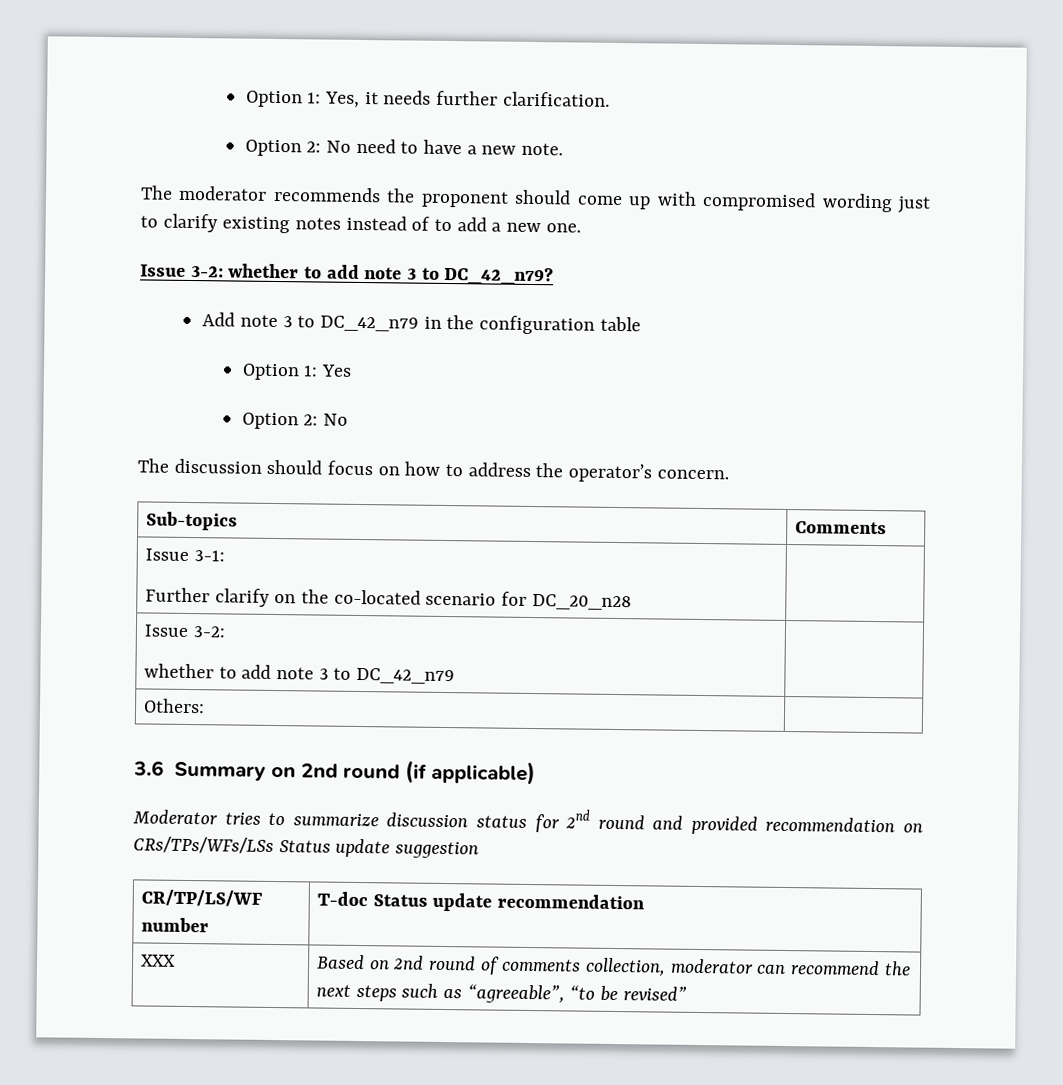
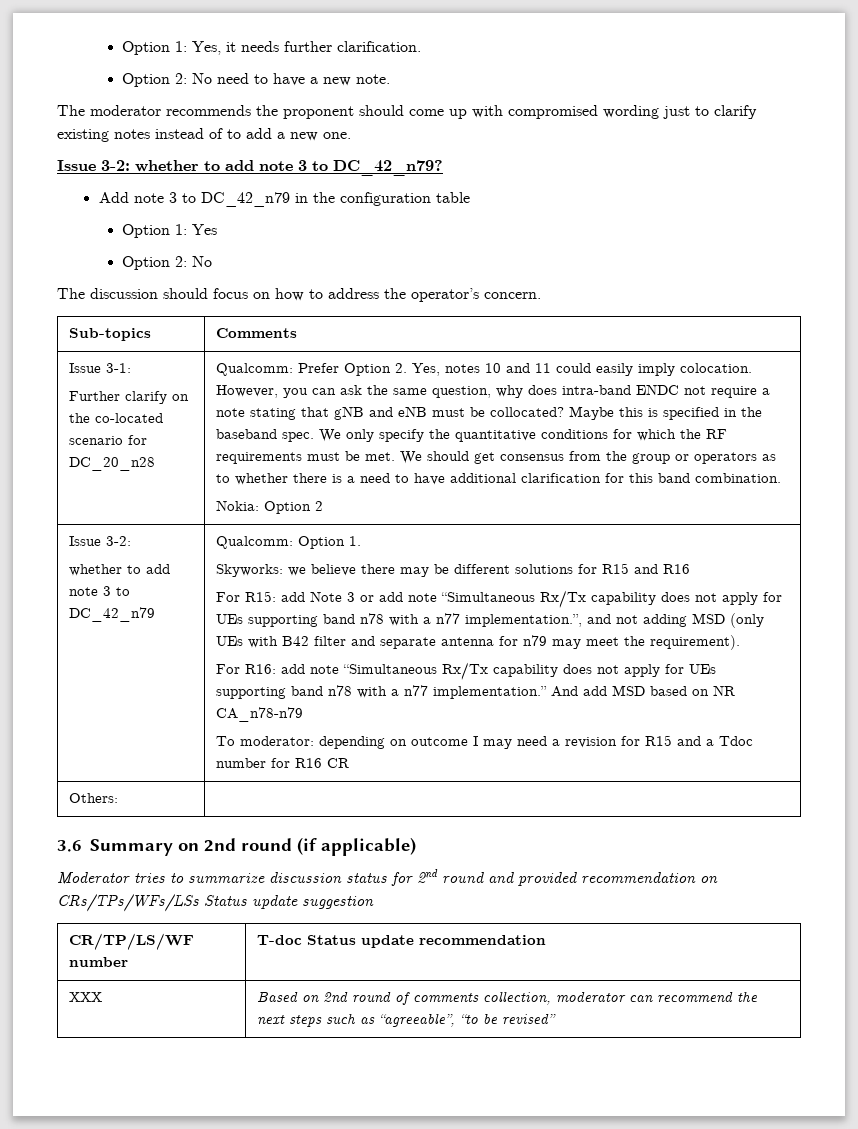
(632, 602) none -> [216,363,753,376] [216,384,771,398] [216,406,763,420] [216,429,728,442] [216,451,777,464] [216,473,782,485] [216,500,324,514] Qualcomm: Prefer Option 2. Yes, notes 10 and 11 could easily imply colocation. However, you can ask the same question, why does intra-band ENDC not require a note stating that gNB and eNB must be collocated? Maybe this is specified in the baseband spec. We only specify the quantitative conditions for which the RF requirements must be met. We should get consensus from the group or operators as to whether there is a need to have additional clarification for this band combination. // Nokia: Option 2
(456, 676) none -> [216,536,362,549] [216,563,691,577] [216,590,783,608] [216,613,765,628] [216,635,741,650] [216,662,717,680] [216,685,736,699] [216,707,304,722] [216,735,754,749] [216,758,350,768] Qualcomm: Option 1. // Skyworks: we believe there may be different solutions for R15 and R16 // For R15: add Note 3 or add note “Simultaneous Rx/Tx capability does not apply for UEs supporting band n78 with a n77 implementation.”, and not adding MSD (only UEs with B42 filter and separate antenna for n79 may meet the requirement). // For R16: add note “Simultaneous Rx/Tx capability does not apply for UEs supporting band n78 with a n77 implementation.” And add MSD based on NR CA_n78-n79 // To moderator: depending on outcome I may need a revision for R15 and a Tdoc number for R16 CR

